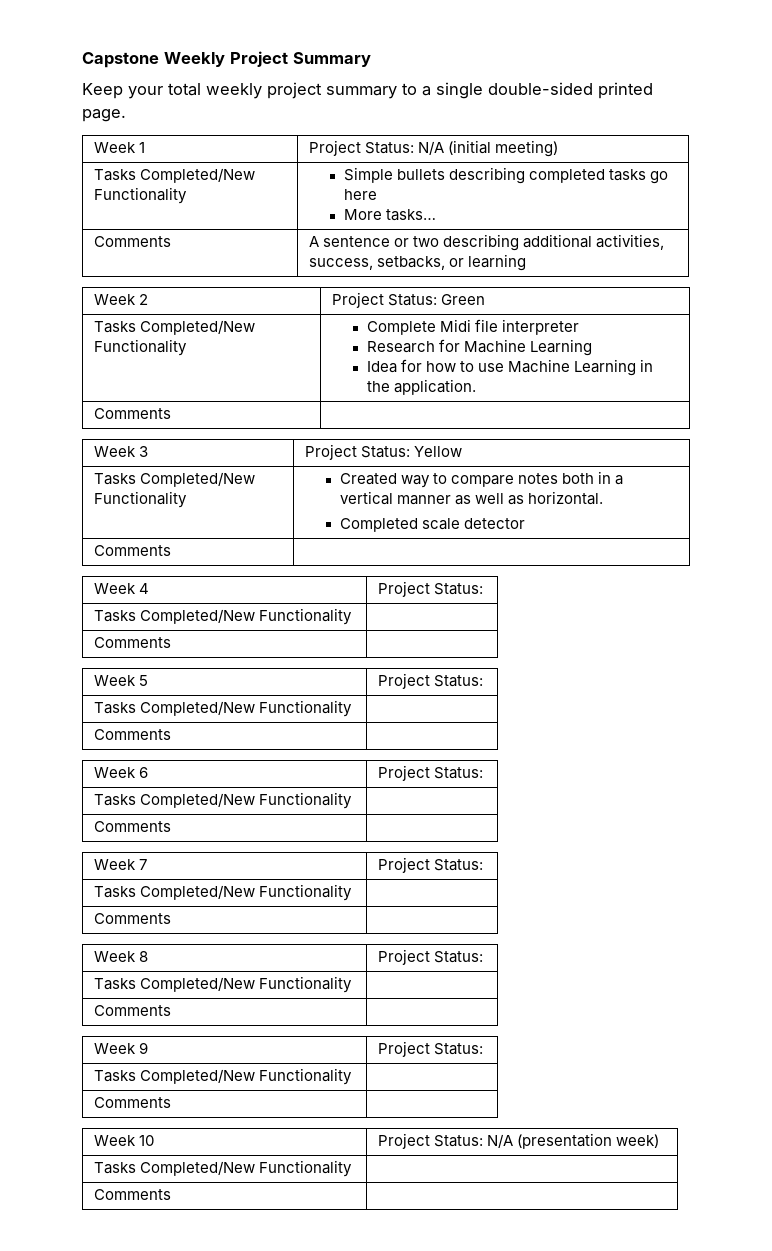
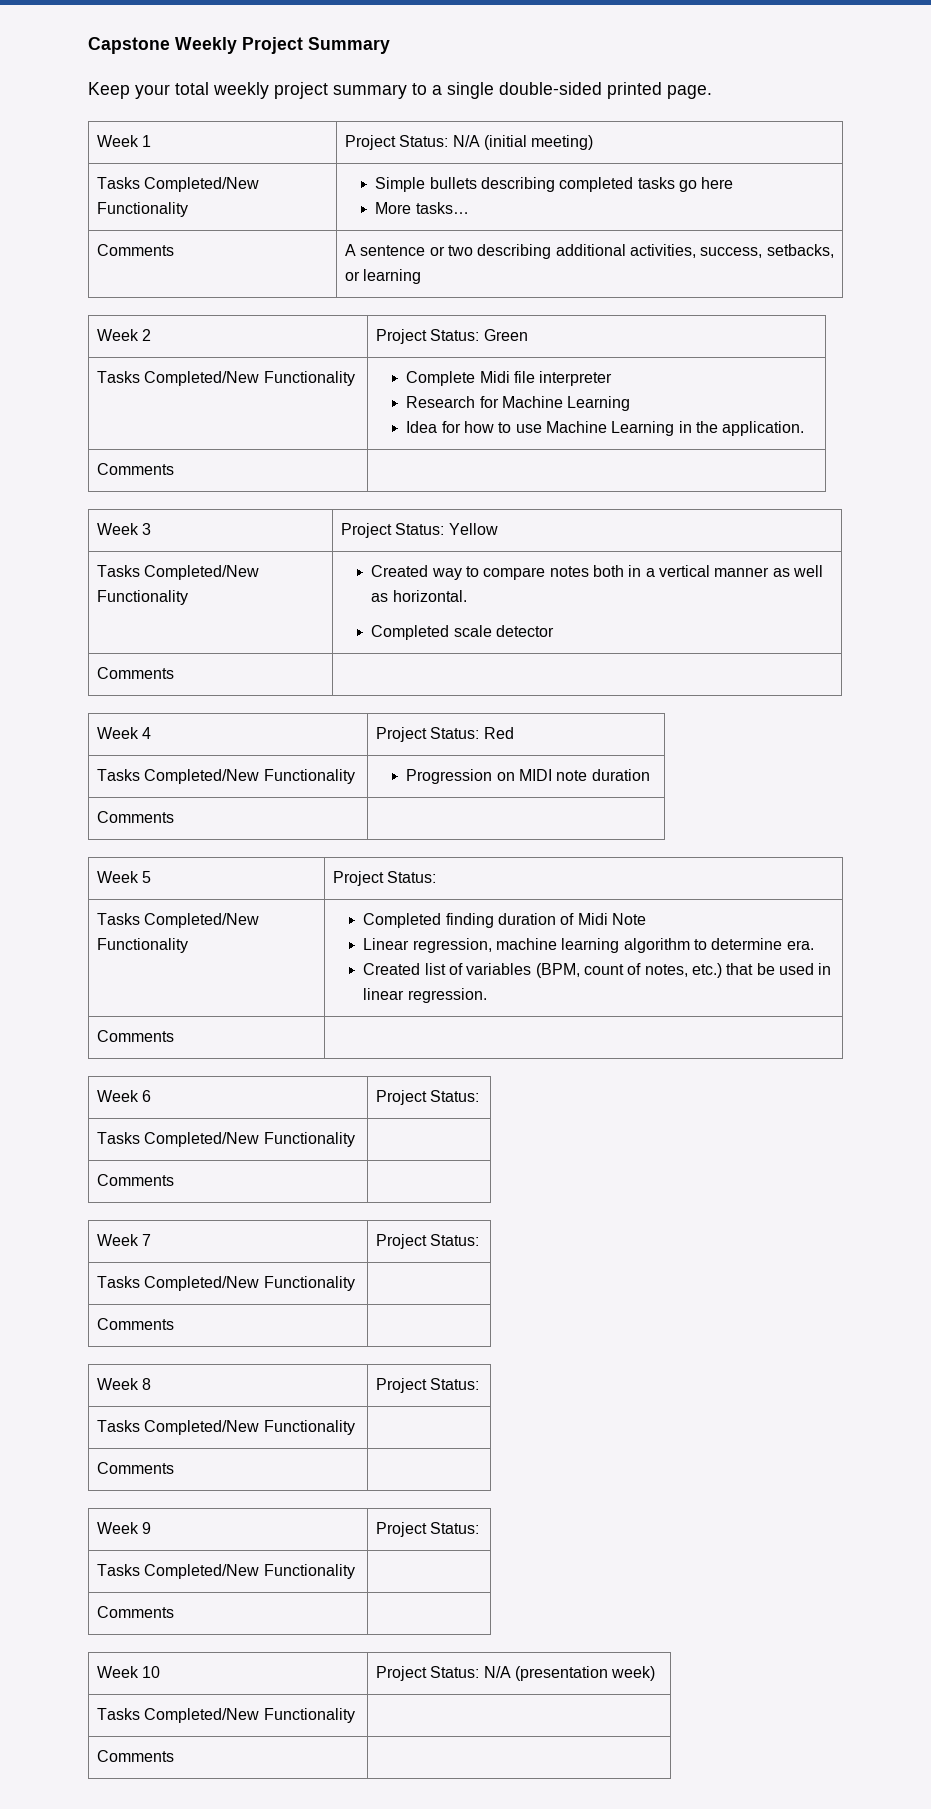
[93,608,353,625] // Tasks Completed/New Functionality | -> [483,727,514,739] [96,769,355,784] [406,769,650,784] Red // Tasks Completed/New Functionality | Progression on MIDI note duration
(353, 708) none -> [363,913,646,928] [363,938,814,953] [363,963,832,978] [363,988,487,1003] Completed finding duration of Midi Note // Linear regression, machine learning algorithm to determine era. // Created list of variables (BPM, count of notes, etc.) that be used in linear regression.

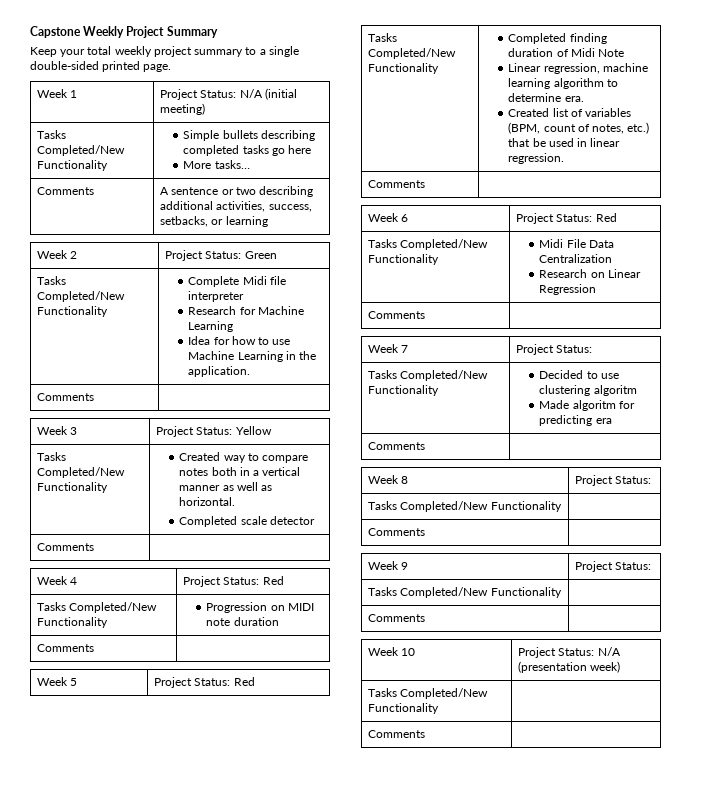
(437, 877) none -> [233,677,255,686] Red
[96,1132,355,1147] // Tasks Completed/New Functionality | -> [595,213,617,222] [368,239,489,250] [368,254,440,265] [539,239,614,248] [539,254,613,263] [539,269,641,278] [539,284,597,295] Red // Tasks Completed/New Functionality | Midi File Data Centralization // Research on Linear Regression
(355, 1283) none -> [539,370,619,379] [539,385,637,396] [539,400,635,411] [539,415,612,426] Decided to use clustering algoritm // Made algoritm for predicting era

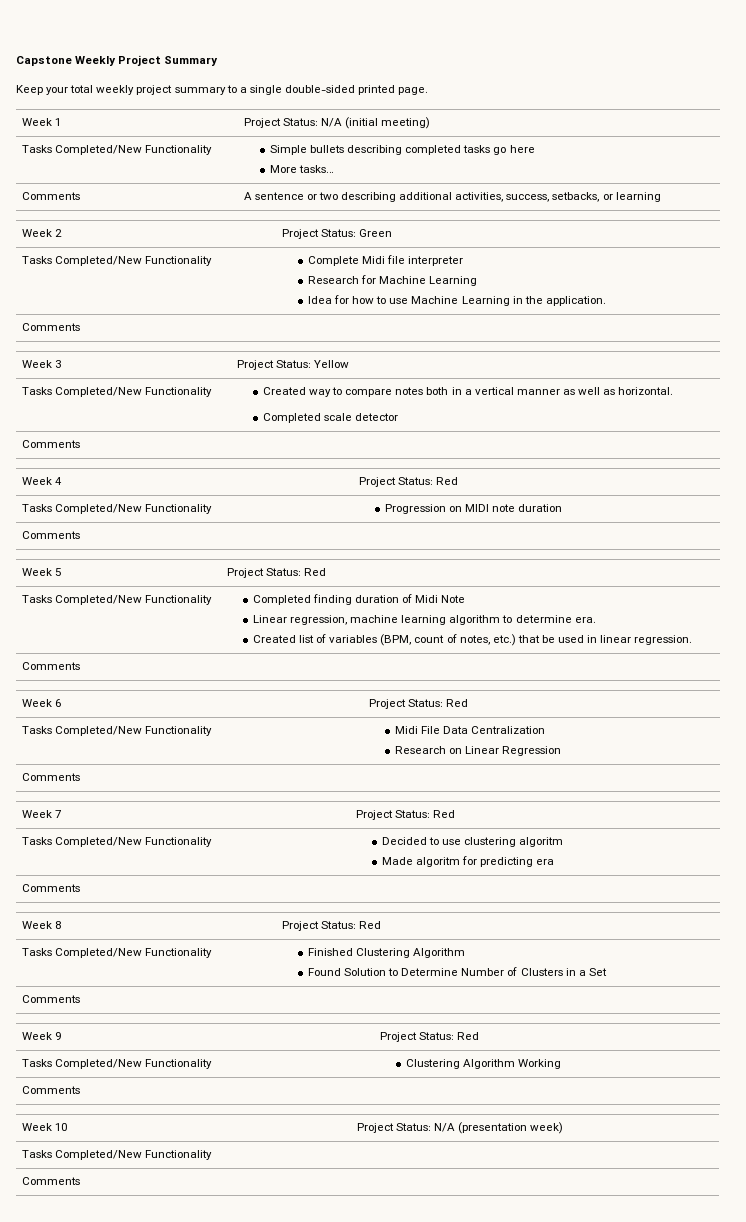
(593, 349) none -> [432,810,455,818] Red
[368,501,562,512] // Tasks Completed/New Functionality | -> [358,921,381,929] [21,948,212,958] [307,948,466,958] [307,967,607,976] Red // Tasks Completed/New Functionality | Finished Clustering Algorithm // Found Solution to Determine Number of Clusters in a Set
[368,587,562,598] // Tasks Completed/New Functionality | -> [456,1032,479,1040] [21,1059,212,1069] [405,1059,562,1069] Red // Tasks Completed/New Functionality | Clustering Algorithm Working

